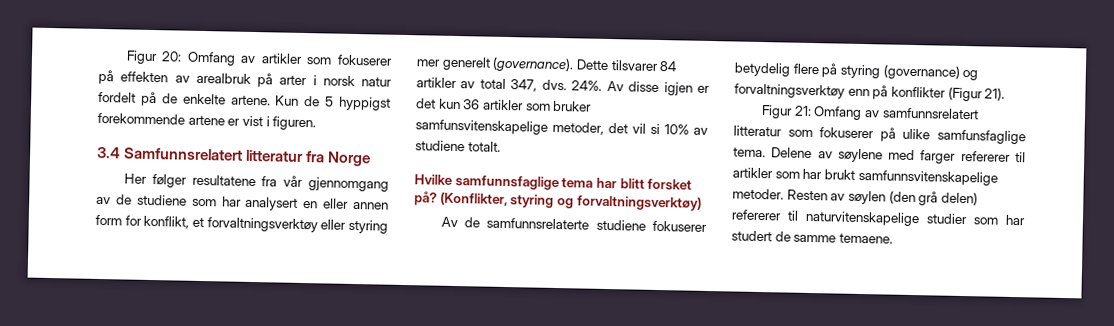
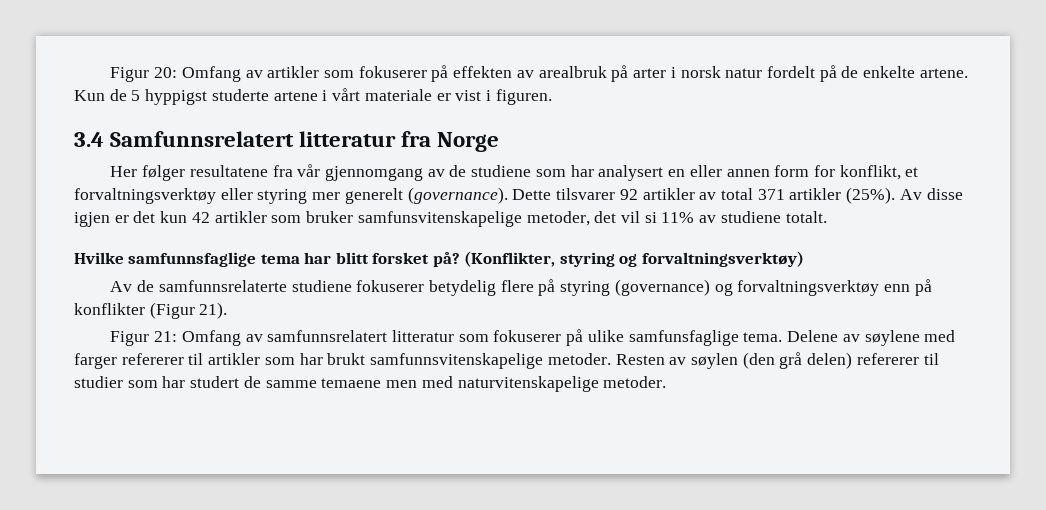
[97,112,225,126] forekommende artene -> [211,88,432,101] studerte artene i vårt materiale
[659,61,678,72] 84 -> [619,189,638,200] 92
[510,79,603,92] 347, dvs. 24%. -> [757,187,896,204] 371 artikler (25%).
[463,99,481,110] 36 -> [191,212,210,223] 42
[664,124,689,135] 10% -> [661,212,695,223] 11%
[805,210,920,227] naturvitenskapelige -> (939, 359) none
[838,233,893,244] temaene. -> [321,376,667,392] temaene men med naturvitenskapelige metoder.

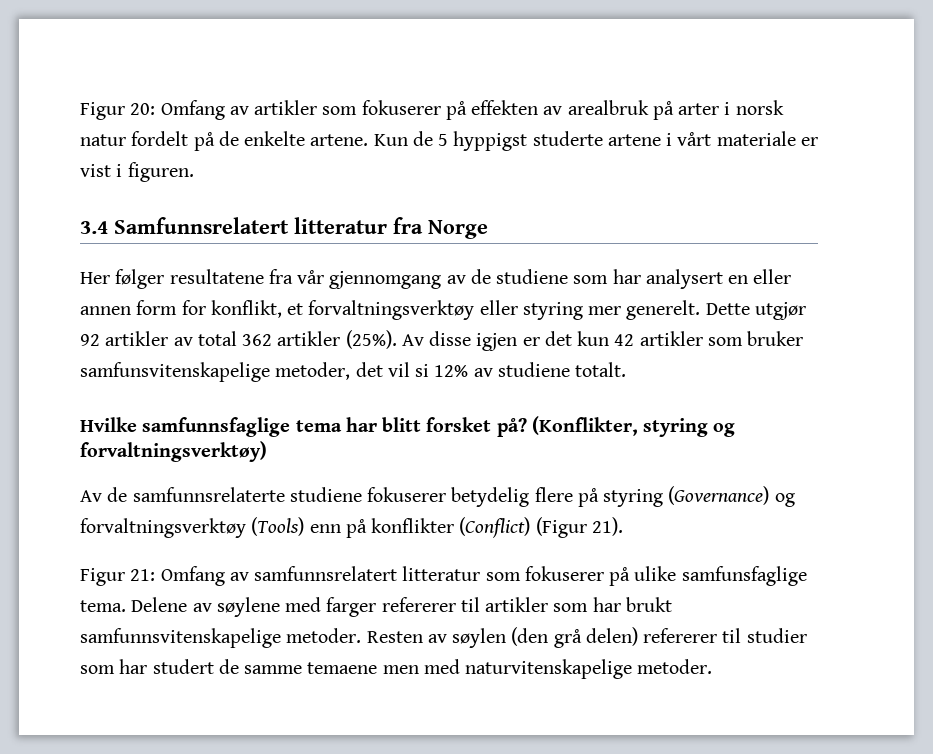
[344,187,616,204] generelt (governance). Dette tilsvarer -> [626,300,806,320] generelt. Dette utgjør
[757,189,785,200] 371 -> [242,334,273,346] 362
[661,212,695,223] 11% -> [434,365,469,377] 12%
[614,279,710,296] (governance) -> [668,486,770,505] (Governance)
(880, 288) none -> [251,517,305,536] (Tools)
(145, 309) none -> [459,517,531,538] (Conflict)

